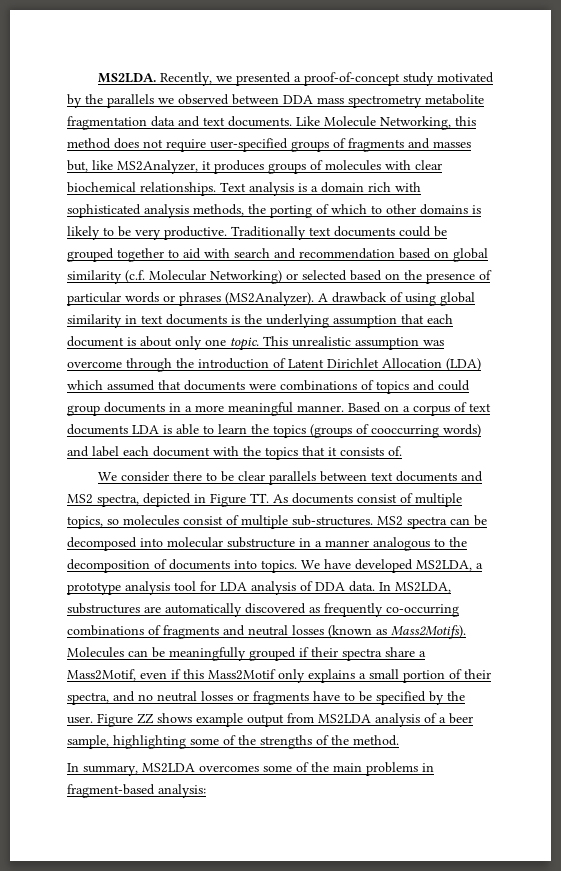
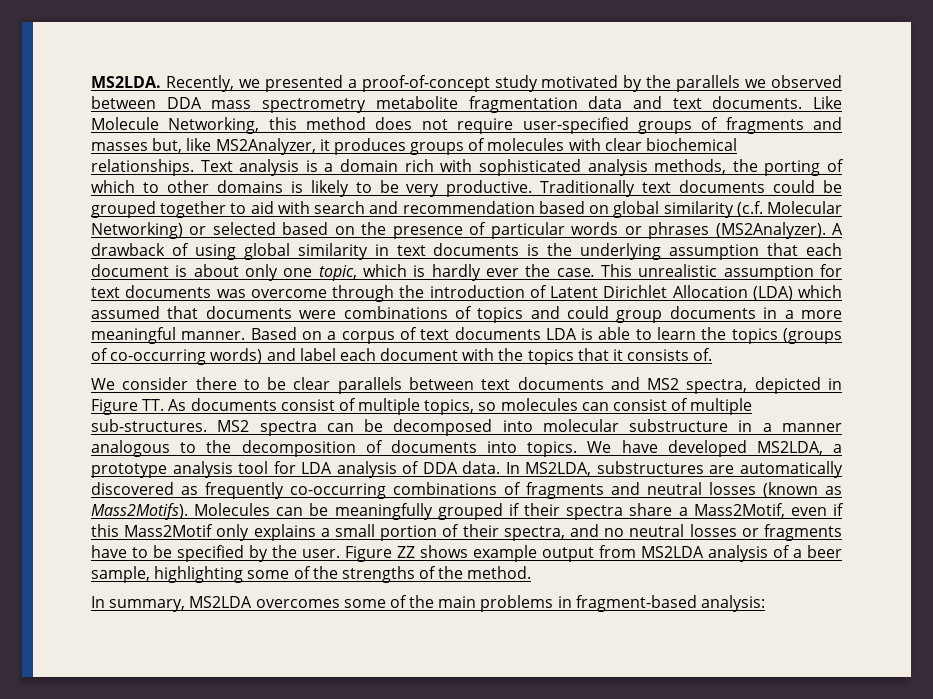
[230,336,419,351] topic. This unrealistic assumption -> [318,264,842,281] [91,285,212,298] topic, which is hardly ever the case. This unrealistic assumption for text documents
[371,425,439,438] cooccurring -> [110,349,207,365] co-occurring
(179, 520) none -> [581,402,609,411] can

